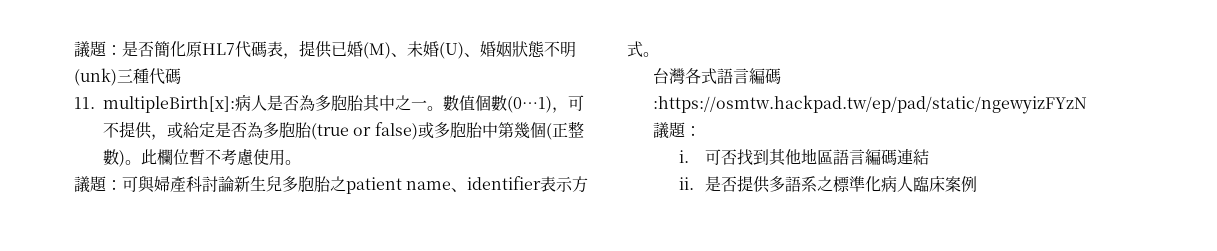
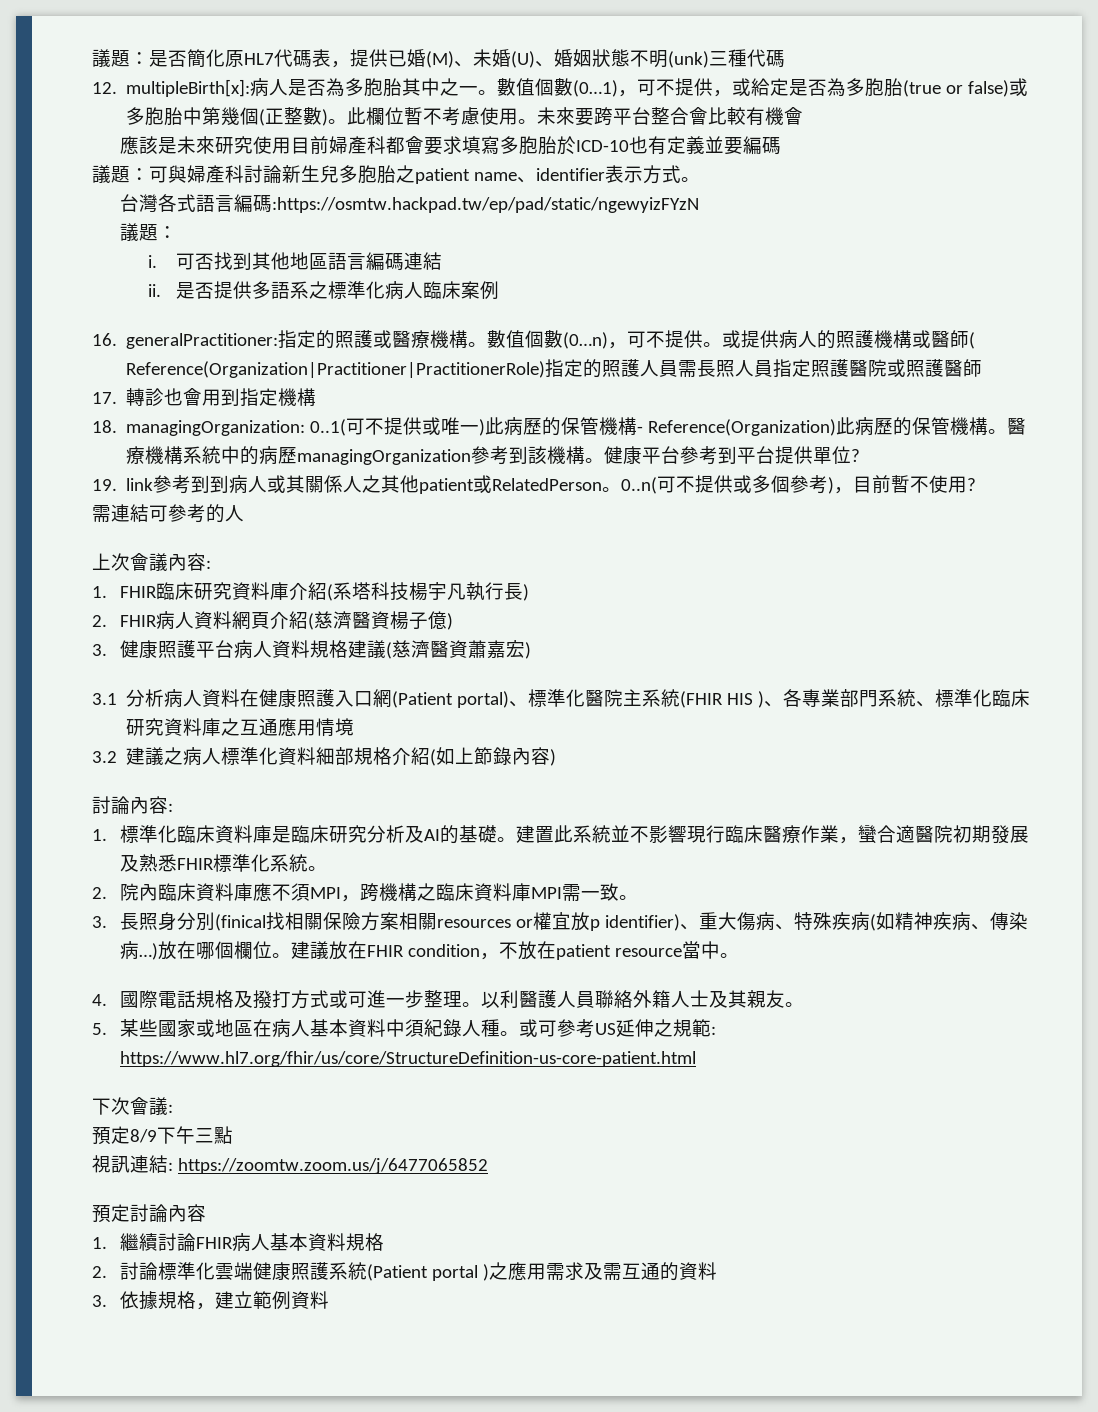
[74,97,95,109] 11. -> [92,82,117,94] 12.
(301, 162) none -> [537,107,804,126] [120,136,782,155] 未來要跨平台整合會比較有機會 // 應該是未來研究使用目前婦產科都會要求填寫多胞胎於ICD-10也有定義並要編碼
(978, 184) none -> [92,330,976,349] [126,359,983,378] [92,388,317,407] [92,417,1027,436] [126,446,861,465] [92,475,977,494] [92,504,244,523] [92,553,211,571] [92,582,530,601] [92,611,454,630] [92,640,532,659] [92,689,1031,708] [126,718,355,737] [92,747,557,766] [92,796,173,814] [92,825,1030,844] [120,854,328,872] [92,883,639,902] [92,912,1029,931] [120,941,740,960] [92,990,805,1009] [92,1019,717,1038] [120,1051,697,1067] [92,1097,173,1115] [92,1126,233,1145] [92,1155,488,1174] [92,1204,206,1223] [92,1233,385,1252] [92,1262,718,1281] [92,1291,330,1310] // 16. generalPractitioner:指定的照護或醫療機構。數值個數(0…n)，可不提供。或提供病人的照護機構或醫師( Reference(Organization|Practitioner|PractitionerRole)指定的照護人員需長照人員指定照護醫院或照護醫師 // 17.轉診也會用到指定機構 // 18. managingOrganization: 0..1(可不提供或唯一)此病歷的保管機構- Reference(Organization)此病歷的保管機構。醫療機構系統中的病歷managingOrganization參考到該機構。健康平台參考到平台提供單位? // 19. link參考到到病人或其關係人之其他patient或RelatedPerson。0..n(可不提供或多個參考)，目前暫不使用? // 需連結可參考的人 // 上次會議內容: // 1. FHIR臨床研究資料庫介紹(系塔科技楊宇凡執行長) // 2. FHIR病人資料網頁介紹(慈濟醫資楊子億) // 3.健康照護平台病人資料規格建議(慈濟醫資蕭嘉宏) // 3.1分析病人資料在健康照護入口網(Patient portal)、標準化醫院主系統(FHIR HIS )、各專業部門系統、標準化臨床研究資料庫之互通應用情境 // 3.2建議之病人標準化資料細部規格介紹(如上節錄內容) // 討論內容: // 1.標準化臨床資料庫是臨床研究分析及AI的基礎。建置此系統並不影響現行臨床醫療作業，蠻合適醫院初期發展及熟悉FHIR標準化系統。 // 2.院內臨床資料庫應不須MPI，跨機構之臨床資料庫MPI需一致。 // 3.長照身分別(finical找相關保險方案相關resources or權宜放p identifier)、重大傷病、特殊疾病(如精神疾病、傳染病…)放在哪個欄位。建議放在FHIR condition，不放在patient resource當中。 // 4.國際電話規格及撥打方式或可進一步整理。以利醫護人員聯絡外籍人士及其親友。 // 5.某些國家或地區在病人基本資料中須紀錄人種。或可參考US延伸之規範: https://www.hl7.org/fhir/us/core/StructureDefinition-us-core-patient.html // 下次會議: // 預定8/9下午三點 // 視訊連結: https://zoomtw.zoom.us/j/6477065852 // 預定討論內容 // 1.繼續討論FHIR病人基本資料規格 // 2.討論標準化雲端健康照護系統(Patient portal )之應用需求及需互通的資料 // 3.依據規格，建立範例資料

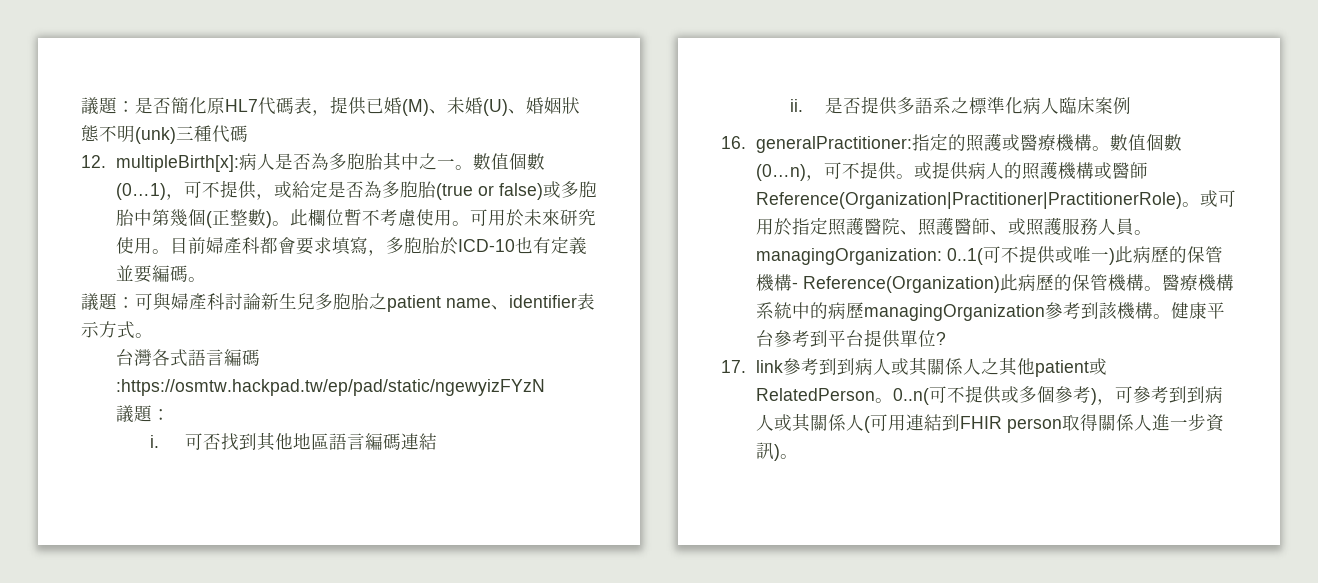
[537,107,804,126] [120,136,178,154] 未來要跨平台整合會比較有機會 // 應該是 -> [469,209,524,227] 可用於
(292, 145) none -> [151,249,170,254] 。
(501, 145) none -> [367,250,386,256] ，
(782, 146) none -> [187,277,206,282] 。
[969,332,976,349] [126,359,774,378] ( Reference(Organization|Practitioner|PractitionerRole)指定的照護人員需長照人員 -> [755,190,1236,209] [755,218,792,236] Reference(Organization|Practitioner|PractitionerRole)。或可用於
[887,359,907,377] 或 -> [899,230,918,235] 、
[92,388,317,407] [92,420,117,433] // 17.轉診也會用到指定機構 // 18. -> [989,217,1152,236] 、或照護服務人員。
[92,479,117,491] 19. -> [721,360,746,373] 17.
[853,475,977,493] [92,504,244,523] [92,553,211,571] [92,582,530,601] [92,611,454,630] [92,640,532,659] [92,689,1031,708] [126,718,355,737] [92,747,557,766] [92,796,173,814] [92,825,1030,844] [120,854,328,872] [92,883,639,902] [92,912,1029,931] [120,941,740,960] [92,990,805,1009] [92,1019,717,1038] [120,1051,697,1067] [92,1097,173,1115] [92,1126,233,1145] [92,1155,488,1174] [92,1204,206,1223] [92,1233,385,1252] [92,1262,718,1281] [92,1291,330,1310] 目前暫不使用? // 需連結可參考的人 // 上次會議內容: // 1. FHIR臨床研究資料庫介紹(系塔科技楊宇凡執行長) // 2. FHIR病人資料網頁介紹(慈濟醫資楊子億) // 3.健康照護平台病人資料規格建議(慈濟醫資蕭嘉宏) // 3.1分析病人資料在健康照護入口網(Patient portal)、標準化醫院主系統(FHIR HIS )、各專業部門系統、標準化臨床研究資料庫之互通應用情境 // 3.2建議之病人標準化資料細部規格介紹(如上節錄內容) // 討論內容: // 1.標準化臨床資料庫是臨床研究分析及AI的基礎。建置此系統並不影響現行臨床醫療作業，蠻合適醫院初期發展及熟悉FHIR標準化系統。 // 2.院內臨床資料庫應不須MPI，跨機構之臨床資料庫MPI需一致。 // 3.長照身分別(finical找相關保險方案相關resources or權宜放p identifier)、重大傷病、特殊疾病(如精神疾病、傳染病…)放在哪個欄位。建議放在FHIR condition，不放在patient resource當中。 // 4.國際電話規格及撥打方式或可進一步整理。以利醫護人員聯絡外籍人士及其親友。 // 5.某些國家或地區在病人基本資料中須紀錄人種。或可參考US延伸之規範: https://www.hl7.org/fhir/us/core/StructureDefinition-us-core-patient.html // 下次會議: // 預定8/9下午三點 // 視訊連結: https://zoomtw.zoom.us/j/6477065852 // 預定討論內容 // 1.繼續討論FHIR病人基本資料規格 // 2.討論標準化雲端健康照護系統(Patient portal )之應用需求及需互通的資料 // 3.依據規格，建立範例資料 -> [1114,386,1223,404] [755,413,1224,433] [755,442,798,461] 可參考到到病人或其關係人(可用連結到FHIR person取得關係人進一步資訊)。

